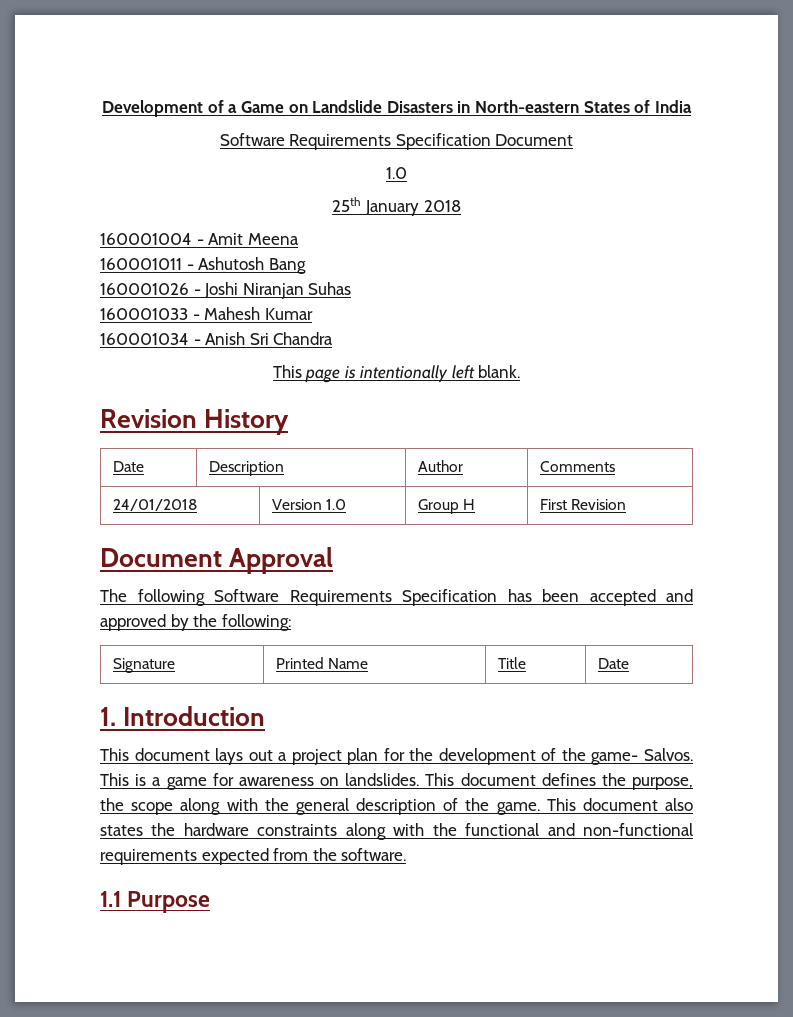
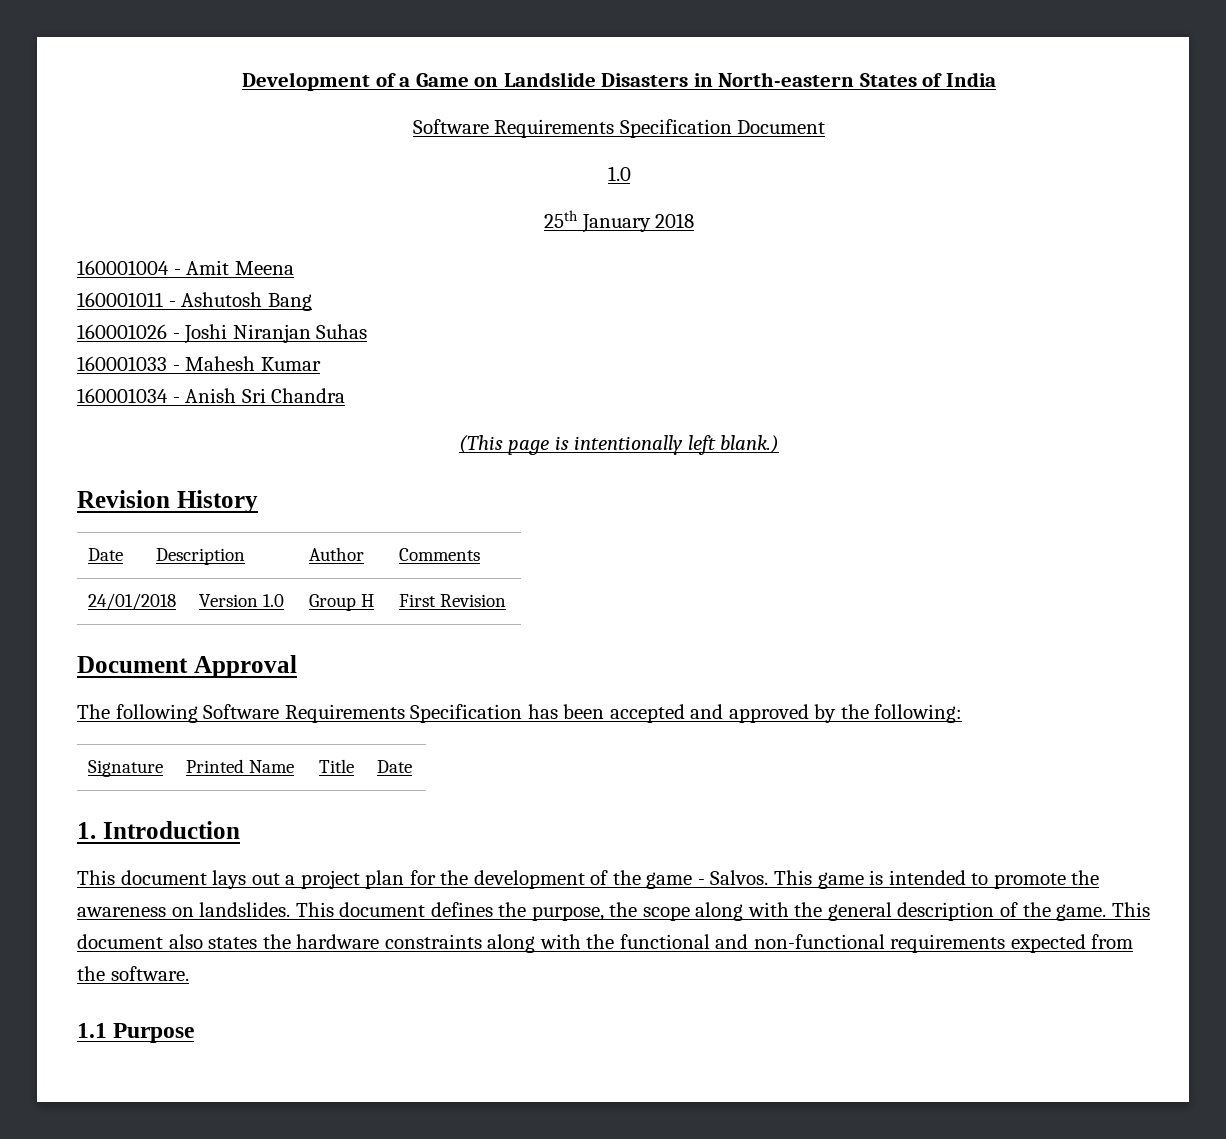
[272,365,302,378] This -> [458,435,503,454] (This
[478,365,521,378] blank. -> [720,435,780,454] blank.)
[591,748,694,765] [100,773,234,790] game- Salvos. This is a game for -> [646,870,1100,889] game - Salvos. This game is intended to promote the

